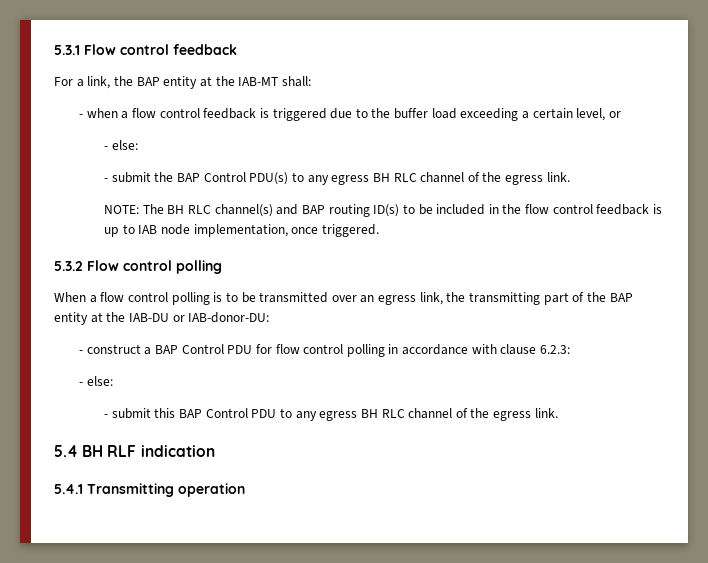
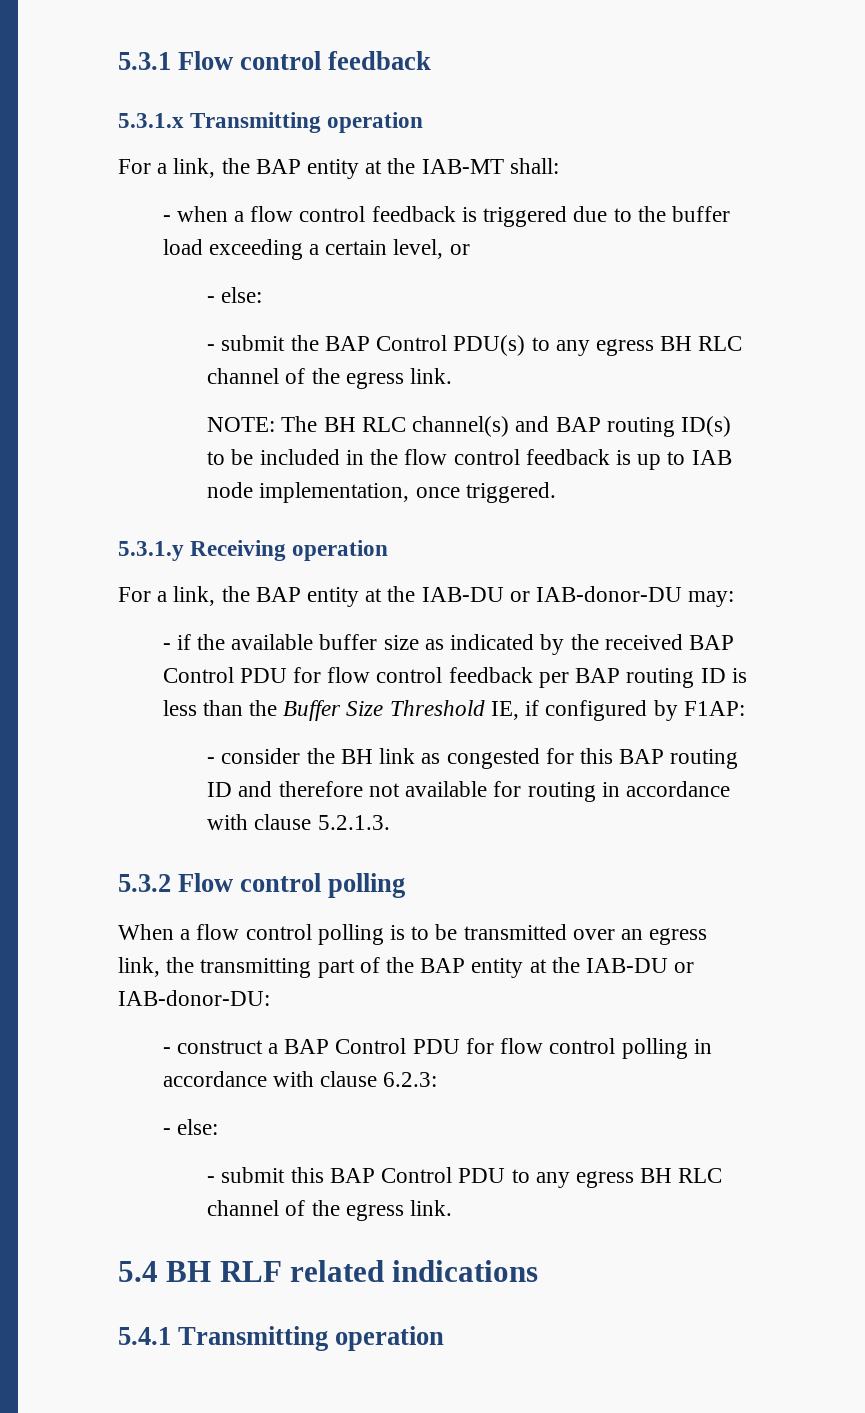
(237, 49) none -> [118,112,424,133] // 5.3.1.x Transmitting operation
(379, 230) none -> [118,540,389,561] [118,586,735,607] [162,634,734,655] [162,667,747,688] [162,700,745,721] [207,748,739,769] [207,781,730,802] [207,814,390,830] // 5.3.1.y Receiving operation // For a link, the BAP entity at the IAB-DU or IAB-donor-DU may: // - if the available buffer size as indicated by the received BAP Control PDU for flow control feedback per BAP routing ID is less than the Buffer Size Threshold IE, if configured by F1AP: // - consider the BH link as congested for this BAP routing ID and therefore not available for routing in accordance with clause 5.2.1.3.
[140,445,215,457] indication -> [290,1260,539,1282] related indications

